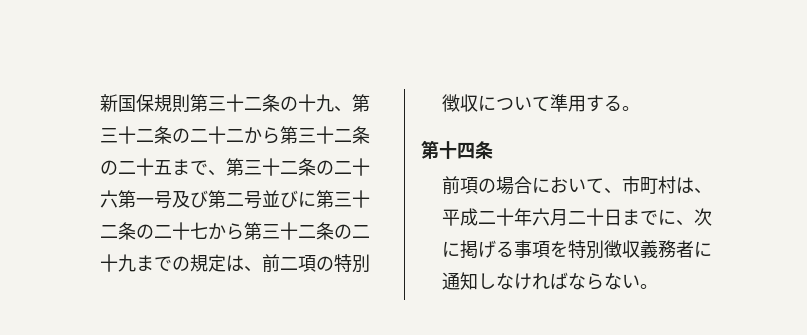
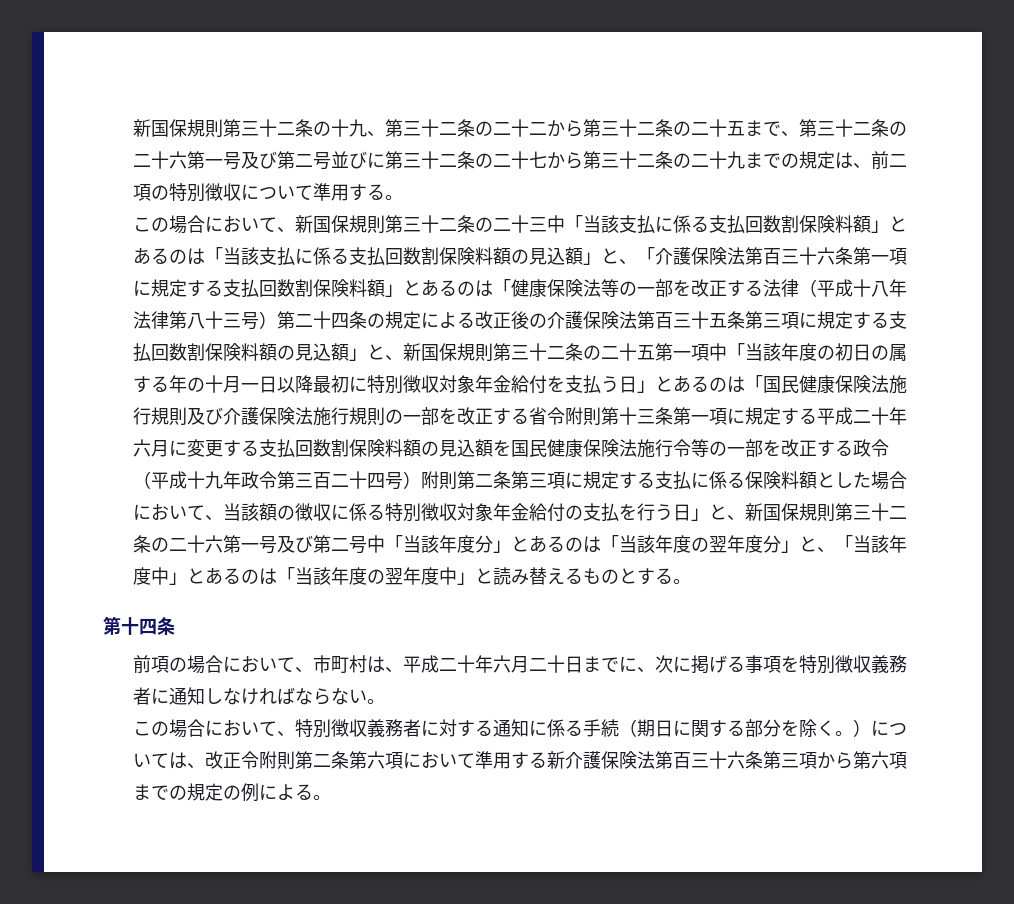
(640, 108) none -> [133,215,908,234] [133,247,908,265] [133,279,908,298] [133,311,908,330] [133,343,908,362] [133,375,908,394] [133,407,908,426] [133,439,890,458] [133,471,908,490] [133,503,908,522] [133,535,908,554] [133,567,692,585] // この場合において、新国保規則第三十二条の二十三中「当該支払に係る支払回数割保険料額」とあるのは「当該支払に係る支払回数割保険料額の見込額」と、「介護保険法第百三十六条第一項に規定する支払回数割保険料額」とあるのは「健康保険法等の一部を改正する法律（平成十八年法律第八十三号）第二十四条の規定による改正後の介護保険法第百三十五条第三項に規定する支払回数割保険料額の見込額」と、新国保規則第三十二条の二十五第一項中「当該年度の初日の属する年の十月一日以降最初に特別徴収対象年金給付を支払う日」とあるのは「国民健康保険法施行規則及び介護保険法施行規則の一部を改正する省令附則第十三条第一項に規定する平成二十年六月に変更する支払回数割保険料額の見込額を国民健康保険法施行令等の一部を改正する政令（平成十九年政令第三百二十四号）附則第二条第三項に規定する支払に係る保険料額とした場合において、当該額の徴収に係る特別徴収対象年金給付の支払を行う日」と、新国保規則第三十二条の二十六第一号及び第二号中「当該年度分」とあるのは「当該年度の翌年度分」と、「当該年度中」とあるのは「当該年度の翌年度中」と読み替えるものとする。
(658, 286) none -> [133,719,908,738] [133,751,908,770] [133,783,332,802] // この場合において、特別徴収義務者に対する通知に係る手続（期日に関する部分を除く。）については、改正令附則第二条第六項において準用する新介護保険法第百三十六条第三項から第六項までの規定の例による。

